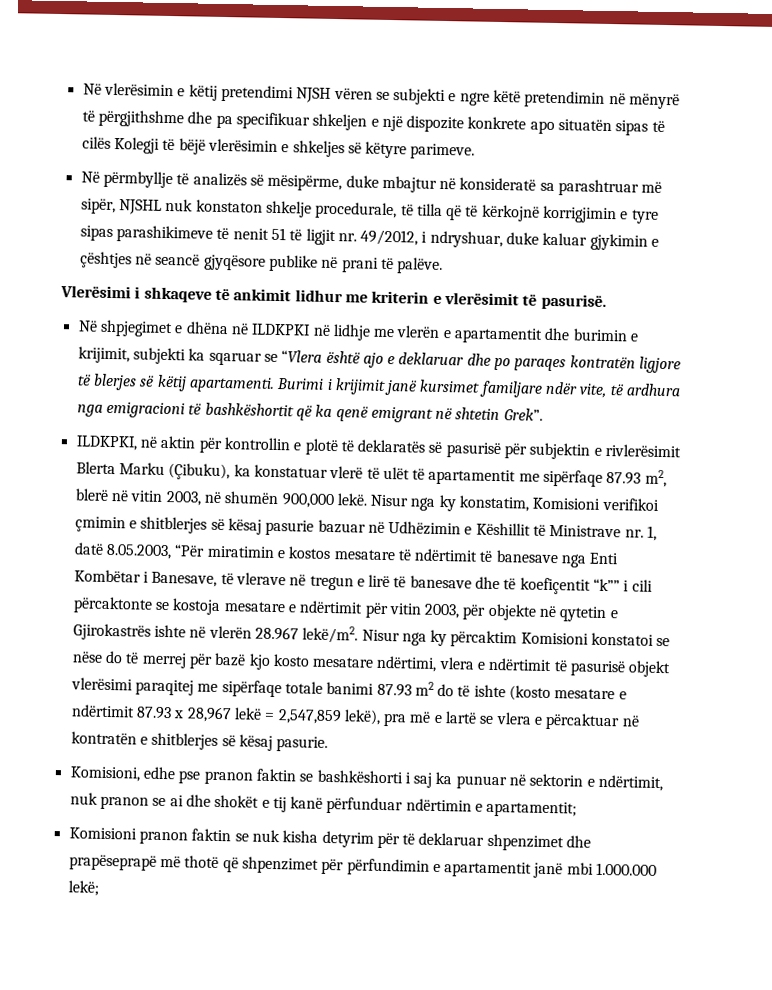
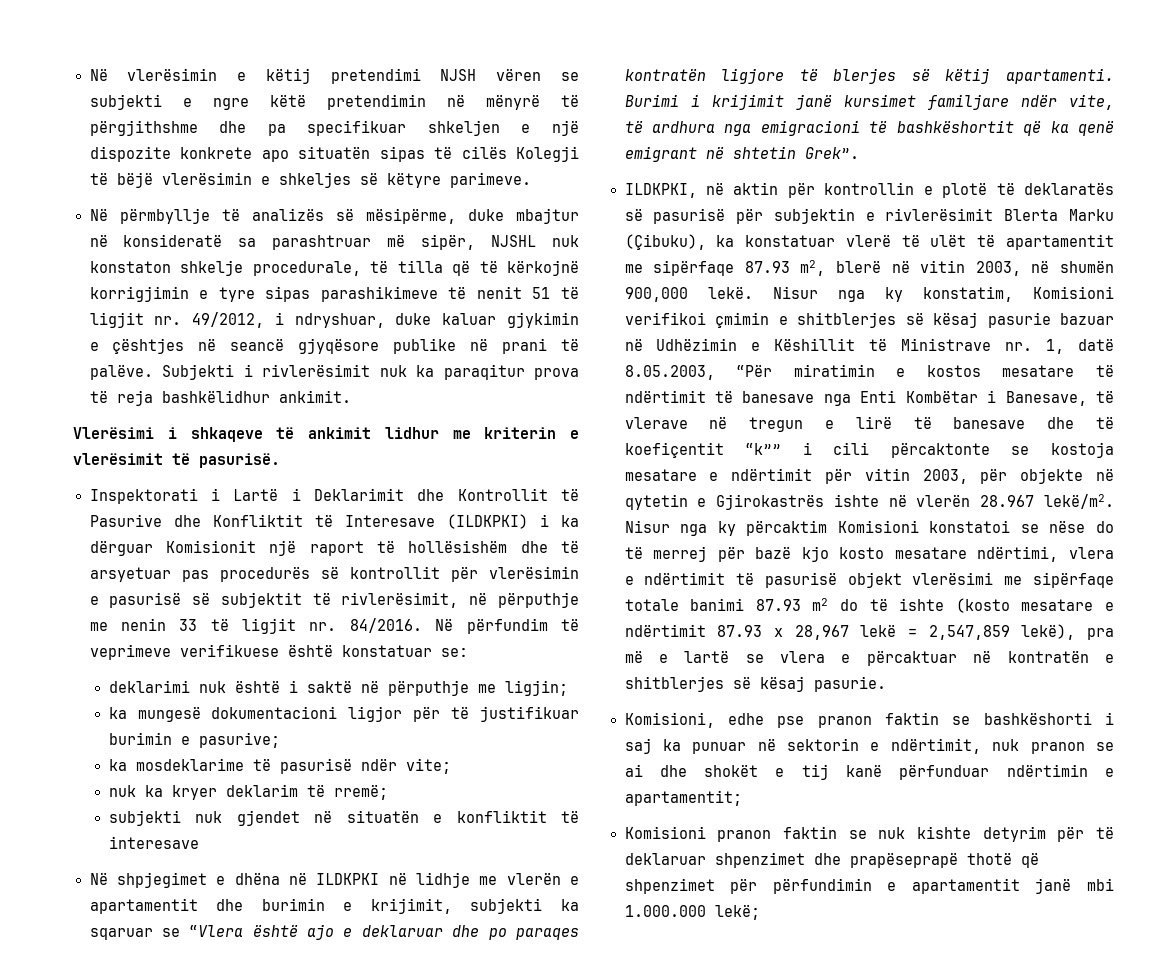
(444, 265) none -> [162,364,579,380] [89,390,351,406] Subjekti i rivlerësimit nuk ka paraqitur prova të reja bashkëlidhur ankimit.
(607, 301) none -> [89,488,579,504] [89,514,579,529] [89,540,579,556] [89,566,579,582] [89,592,579,608] [89,618,580,634] [89,644,468,660] [108,680,568,696] [108,706,579,722] [108,732,280,748] [108,758,451,774] [108,784,388,800] [108,810,579,826] [108,836,199,849] // Inspektorati i Lartë i Deklarimit dhe Kontrollit të Pasurive dhe Konfliktit të Interesave (ILDKPKI) i ka dërguar Komisionit një raport të hollësishëm dhe të arsyetuar pas procedurës së kontrollit për vlerësimin e pasurisë së subjektit të rivlerësimit, në përputhje me nenin 33 të ligjit nr. 84/2016. Në përfundim të veprimeve verifikuese është konstatuar se: // deklarimi nuk është i saktë në përputhje me ligjin; // ka mungesë dokumentacioni ligjor për të justifikuar burimin e pasurive; // ka mosdeklarime të pasurisë ndër vite; // nuk ka kryer deklarim të rremë; // subjekti nuk gjendet në situatën e konfliktit të interesave
[134,679,194,696] paraqitej -> (994, 578) none
[282,830,319,843] kisha -> [916,826,971,839] kishte
[159,855,181,868] më -> (958, 860) none

